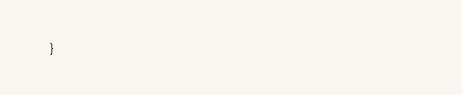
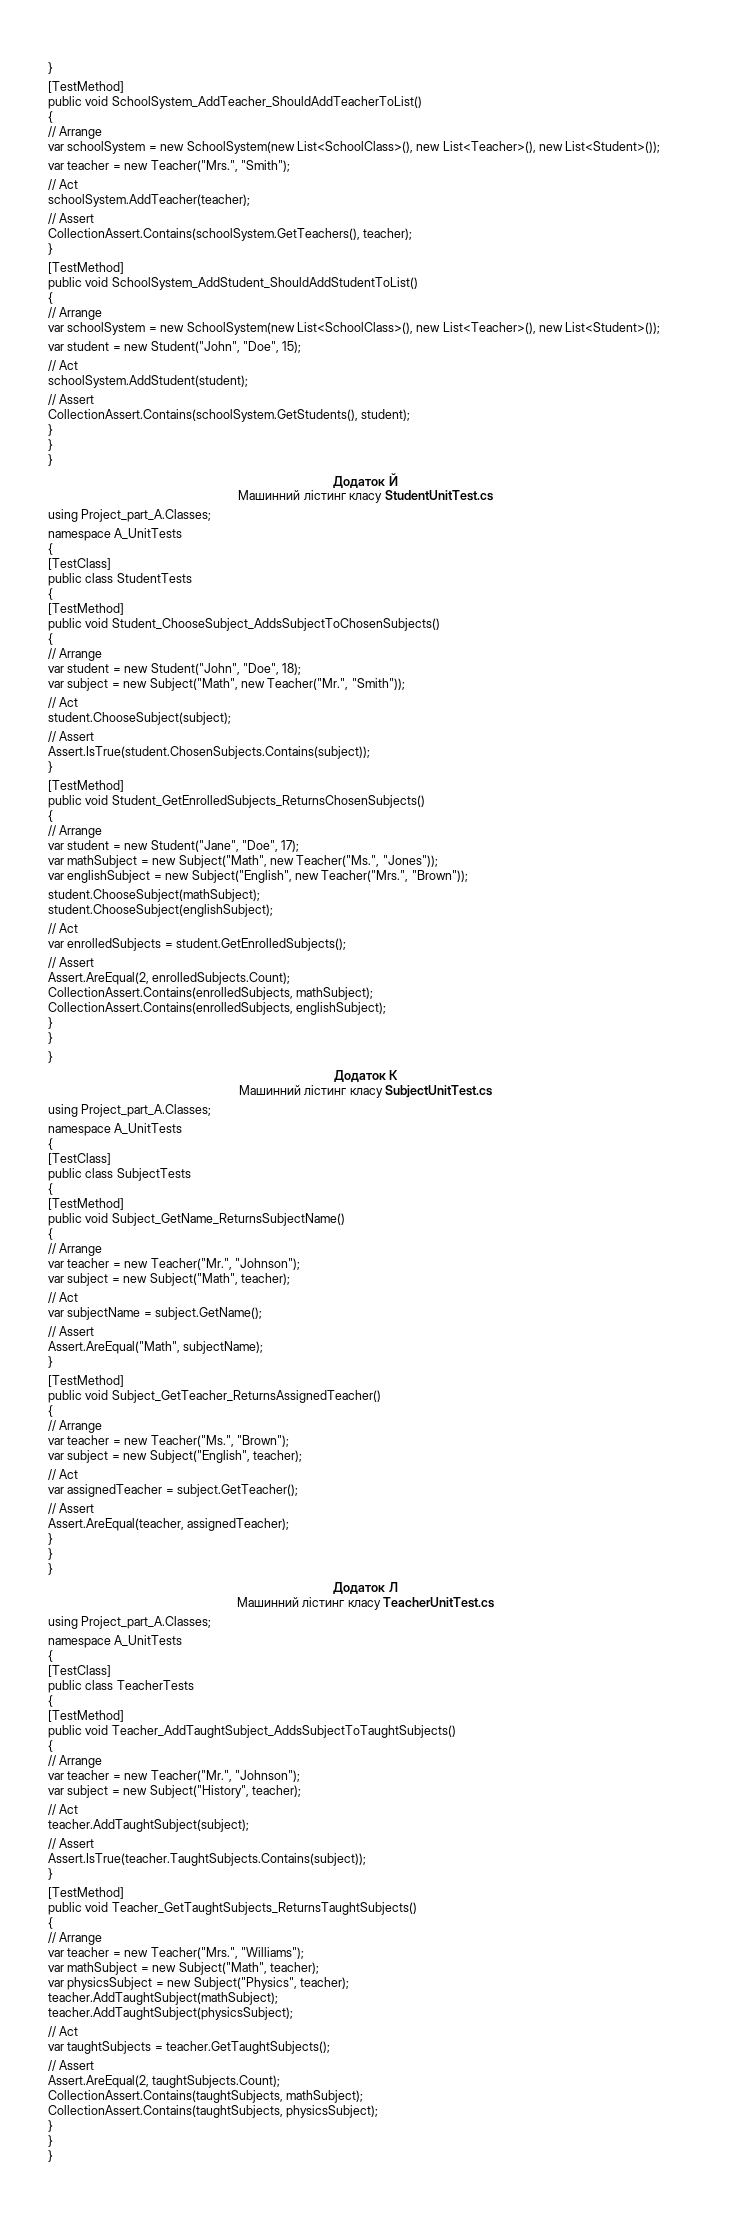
[50,43,54,55] } -> [48,62,53,74] [48,81,124,93] [48,96,422,109] [48,111,53,123] [48,126,103,139] [48,141,661,154] [48,160,290,172] [48,179,79,190] [48,194,250,207] [48,213,95,224] [48,228,413,241] [48,243,53,255] [48,262,124,274] [48,277,418,290] [48,292,53,304] [48,307,103,320] [48,322,661,335] [48,341,302,353] [48,360,79,371] [48,375,248,388] [48,394,95,405] [48,409,411,422] [48,424,53,436] [48,439,53,451] [48,454,53,466] [333,473,398,488] [238,490,493,503] [48,509,212,522] [48,528,183,541] [48,543,53,555] [48,558,111,570] [48,573,192,586] [48,588,53,600] [48,603,124,615] [48,618,440,631] [48,633,53,645] [48,648,103,661] [48,663,302,675] [48,678,405,691] [48,697,79,708] [48,712,231,725] [48,731,95,742] [48,746,370,759] [48,761,53,773] [48,780,124,792] [48,795,425,808] [48,810,53,822] [48,825,103,838] [48,840,300,852] [48,855,438,868] [48,870,468,883] [48,889,260,902] [48,904,273,917] [48,923,79,934] [48,938,347,951] [48,957,95,968] [48,972,291,985] [48,987,374,1000] [48,1002,387,1015] [48,1017,53,1029] [48,1032,53,1044] [48,1051,53,1063] [333,1070,399,1082] [238,1085,493,1098] [48,1104,212,1117] [48,1123,183,1136] [48,1138,53,1150] [48,1153,111,1165] [48,1168,191,1181] [48,1183,53,1195] [48,1198,124,1210] [48,1213,345,1226] [48,1228,53,1240] [48,1243,103,1256] [48,1258,300,1270] [48,1273,290,1286] [48,1292,79,1303] [48,1307,263,1320] [48,1326,95,1337] [48,1341,264,1354] [48,1356,53,1368] [48,1375,124,1387] [48,1390,381,1403] [48,1405,53,1417] [48,1420,103,1433] [48,1435,289,1447] [48,1450,302,1463] [48,1469,79,1480] [48,1484,299,1497] [48,1503,95,1514] [48,1518,290,1531] [48,1533,53,1545] [48,1548,53,1560] [48,1563,53,1575] [333,1582,398,1594] [236,1597,495,1610] [48,1616,212,1629] [48,1635,183,1648] [48,1650,53,1662] [48,1665,111,1677] [48,1680,194,1693] [48,1695,53,1707] [48,1710,124,1722] [48,1725,456,1738] [48,1740,53,1752] [48,1755,103,1768] [48,1770,300,1782] [48,1785,301,1798] [48,1804,79,1815] [48,1819,249,1832] [48,1838,95,1849] [48,1853,366,1866] [48,1868,53,1880] [48,1887,124,1899] [48,1902,417,1915] [48,1917,53,1929] [48,1932,103,1945] [48,1947,304,1959] [48,1962,319,1975] [48,1977,349,1990] [48,1992,278,2005] [48,2007,293,2020] [48,2026,79,2037] [48,2041,331,2054] [48,2060,95,2071] [48,2075,281,2088] [48,2090,364,2103] [48,2105,379,2118] [48,2120,53,2132] [48,2135,53,2147] [48,2150,53,2162] } // [TestMethod] // public void SchoolSystem_AddTeacher_ShouldAddTeacherToList() // { // // Arrange // var schoolSystem = new SchoolSystem(new List<SchoolClass>(), new List<Teacher>(), new List<Student>()); // var teacher = new Teacher("Mrs.", "Smith"); // // Act // schoolSystem.AddTeacher(teacher); // // Assert // CollectionAssert.Contains(schoolSystem.GetTeachers(), teacher); // } // [TestMethod] // public void SchoolSystem_AddStudent_ShouldAddStudentToList() // { // // Arrange // var schoolSystem = new SchoolSystem(new List<SchoolClass>(), new List<Teacher>(), new List<Student>()); // var student = new Student("John", "Doe", 15); // // Act // schoolSystem.AddStudent(student); // // Assert // CollectionAssert.Contains(schoolSystem.GetStudents(), student); // } // } // } // Додаток Й // Машинний лістинг класу StudentUnitTest.cs // using Project_part_A.Classes; // namespace A_UnitTests // { // [TestClass] // public class StudentTests // { // [TestMethod] // public void Student_ChooseSubject_AddsSubjectToChosenSubjects() // { // // Arrange // var student = new Student("John", "Doe", 18); // var subject = new Subject("Math", new Teacher("Mr.", "Smith")); // // Act // student.ChooseSubject(subject); // // Assert // Assert.IsTrue(student.ChosenSubjects.Contains(subject)); // } // [TestMethod] // public void Student_GetEnrolledSubjects_ReturnsChosenSubjects() // { // // Arrange // var student = new Student("Jane", "Doe", 17); // var mathSubject = new Subject("Math", new Teacher("Ms.", "Jones")); // var englishSubject = new Subject("English", new Teacher("Mrs.", "Brown")); // student.ChooseSubject(mathSubject); // student.ChooseSubject(englishSubject); // // Act // var enrolledSubjects = student.GetEnrolledSubjects(); // // Assert // Assert.AreEqual(2, enrolledSubjects.Count); // CollectionAssert.Contains(enrolledSubjects, mathSubject); // CollectionAssert.Contains(enrolledSubjects, englishSubject); // } // } // } // Додаток К // Машинний лістинг класу SubjectUnitTest.cs // using Project_part_A.Classes; // namespace A_UnitTests // { // [TestClass] // public class SubjectTests // { // [TestMethod] // public void Subject_GetName_ReturnsSubjectName() // { // // Arrange // var teacher = new Teacher("Mr.", "Johnson"); // var subject = new Subject("Math", teacher); // // Act // var subjectName = subject.GetName(); // // Assert // Assert.AreEqual("Math", subjectName); // } // [TestMethod] // public void Subject_GetTeacher_ReturnsAssignedTeacher() // { // // Arrange // var teacher = new Teacher("Ms.", "Brown"); // var subject = new Subject("English", teacher); // // Act // var assignedTeacher = subject.GetTeacher(); // // Assert // Assert.AreEqual(teacher, assignedTeacher); // } // } // } // Додаток Л // Машинний лістинг класу TeacherUnitTest.cs // using Project_part_A.Classes; // namespace A_UnitTests // { // [TestClass] // public class TeacherTests // { // [TestMethod] // public void Teacher_AddTaughtSubject_AddsSubjectToTaughtSubjects() // { // // Arrange // var teacher = new Teacher("Mr.", "Johnson"); // var subject = new Subject("History", teacher); // // Act // teacher.AddTaughtSubject(subject); // // Assert // Assert.IsTrue(teacher.TaughtSubjects.Contains(subject)); // } // [TestMethod] // public void Teacher_GetTaughtSubjects_ReturnsTaughtSubjects() // { // // Arrange // var teacher = new Teacher("Mrs.", "Williams"); // var mathSubject = new Subject("Math", teacher); // var physicsSubject = new Subject("Physics", teacher); // teacher.AddTaughtSubject(mathSubject); // teacher.AddTaughtSubject(physicsSubject); // // Act // var taughtSubjects = teacher.GetTaughtSubjects(); // // Assert // Assert.AreEqual(2, taughtSubjects.Count); // CollectionAssert.Contains(taughtSubjects, mathSubject); // CollectionAssert.Contains(taughtSubjects, physicsSubject); // } // } // }

